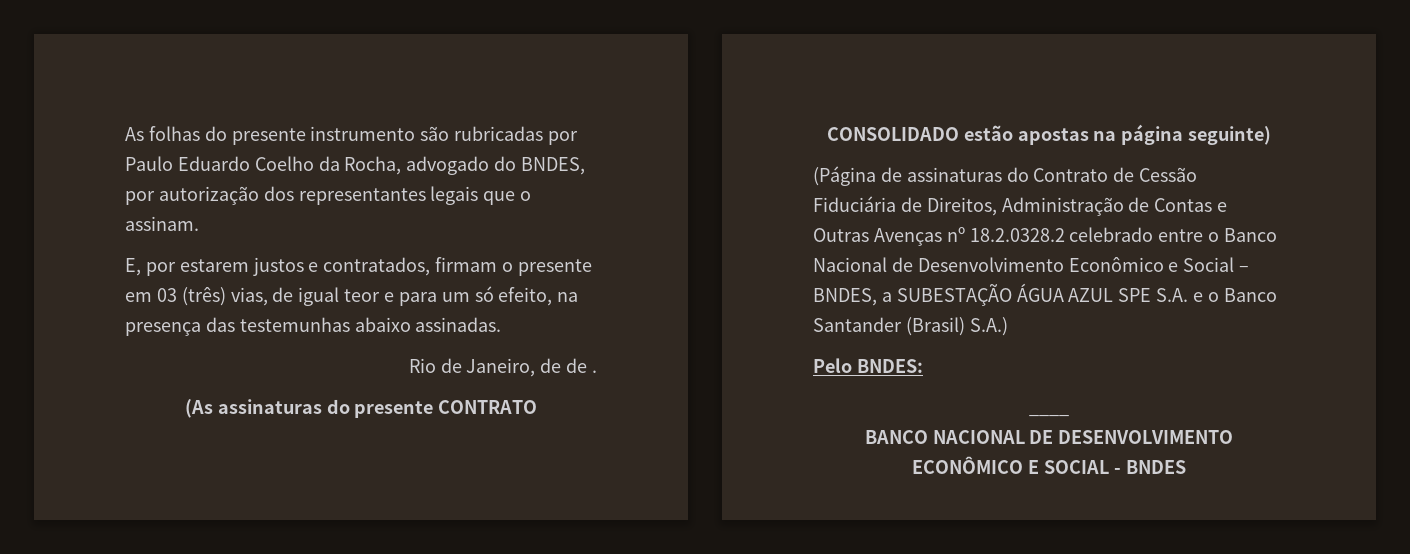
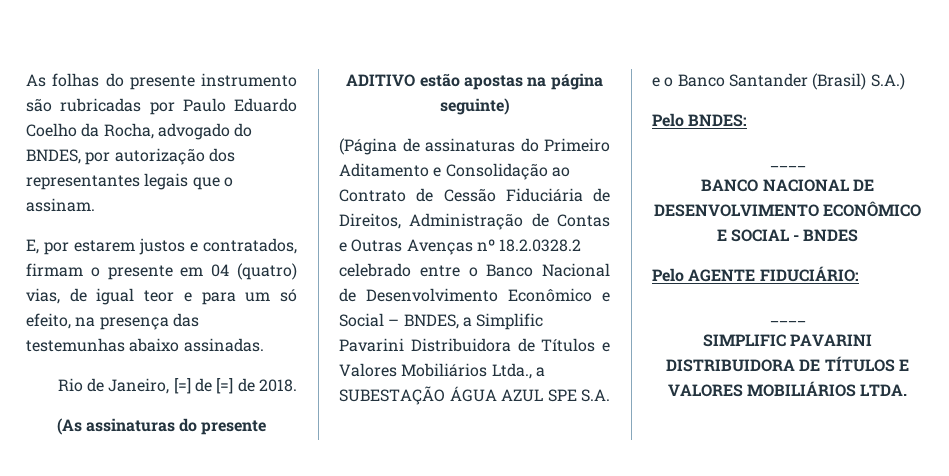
[156,287,226,306] 03 (três) -> [211,263,297,280] 04 (quatro)
[540,358,597,373] de de . -> [173,378,297,394] [=] de [=] de 2018.
[438,400,538,414] [826,127,959,141] CONTRATO CONSOLIDADO -> [346,74,416,87] ADITIVO
(1029, 174) none -> [544,138,610,152] [339,163,570,180] Primeiro Aditamento e Consolidação ao
(892, 297) none -> [476,313,544,330] [339,338,610,352] [339,363,545,379] Simplific Pavarini Distribuidora de Títulos e Valores Mobiliários Ltda., a
(1186, 467) none -> [652,266,859,282] [769,321,806,323] [702,334,873,347] [666,356,909,372] [667,381,908,397] // Pelo AGENTE FIDUCIÁRIO: // ____ // SIMPLIFIC PAVARINI DISTRIBUIDORA DE TÍTULOS E VALORES MOBILIÁRIOS LTDA.

